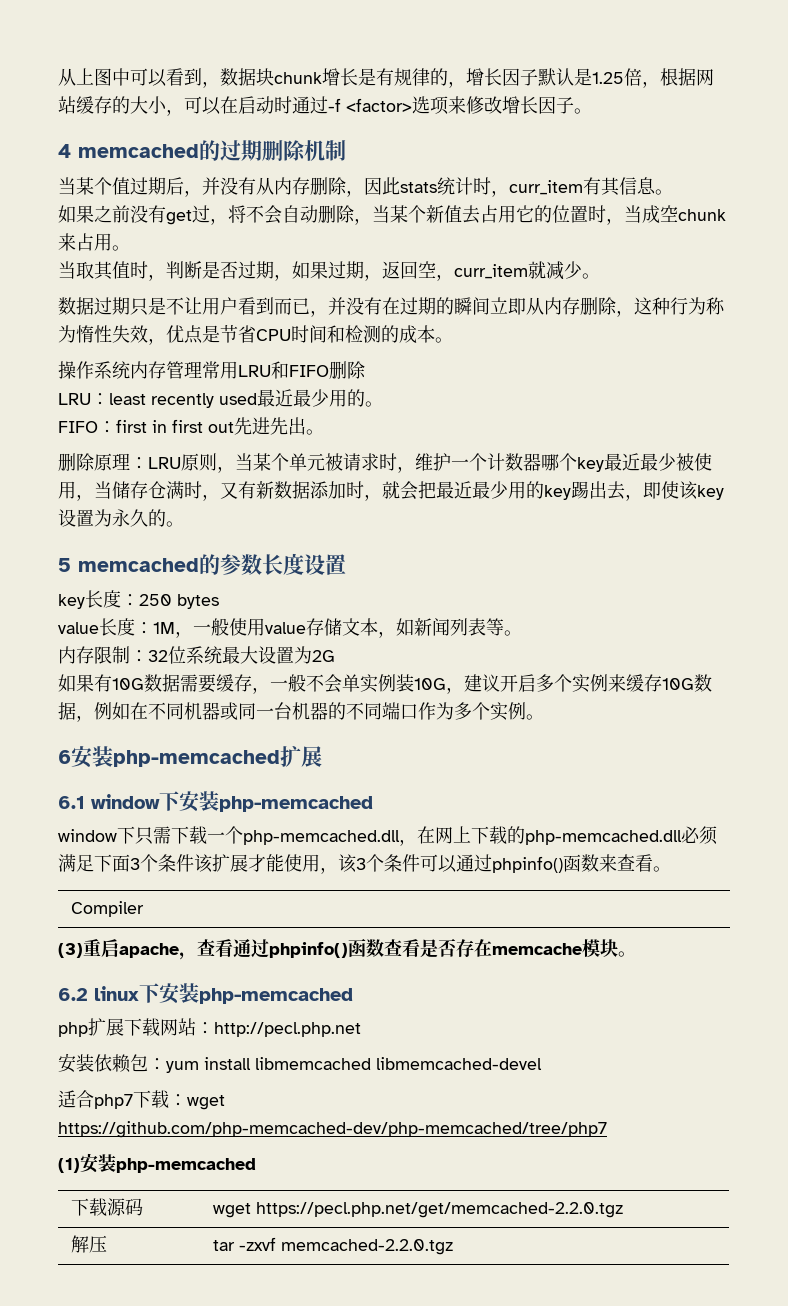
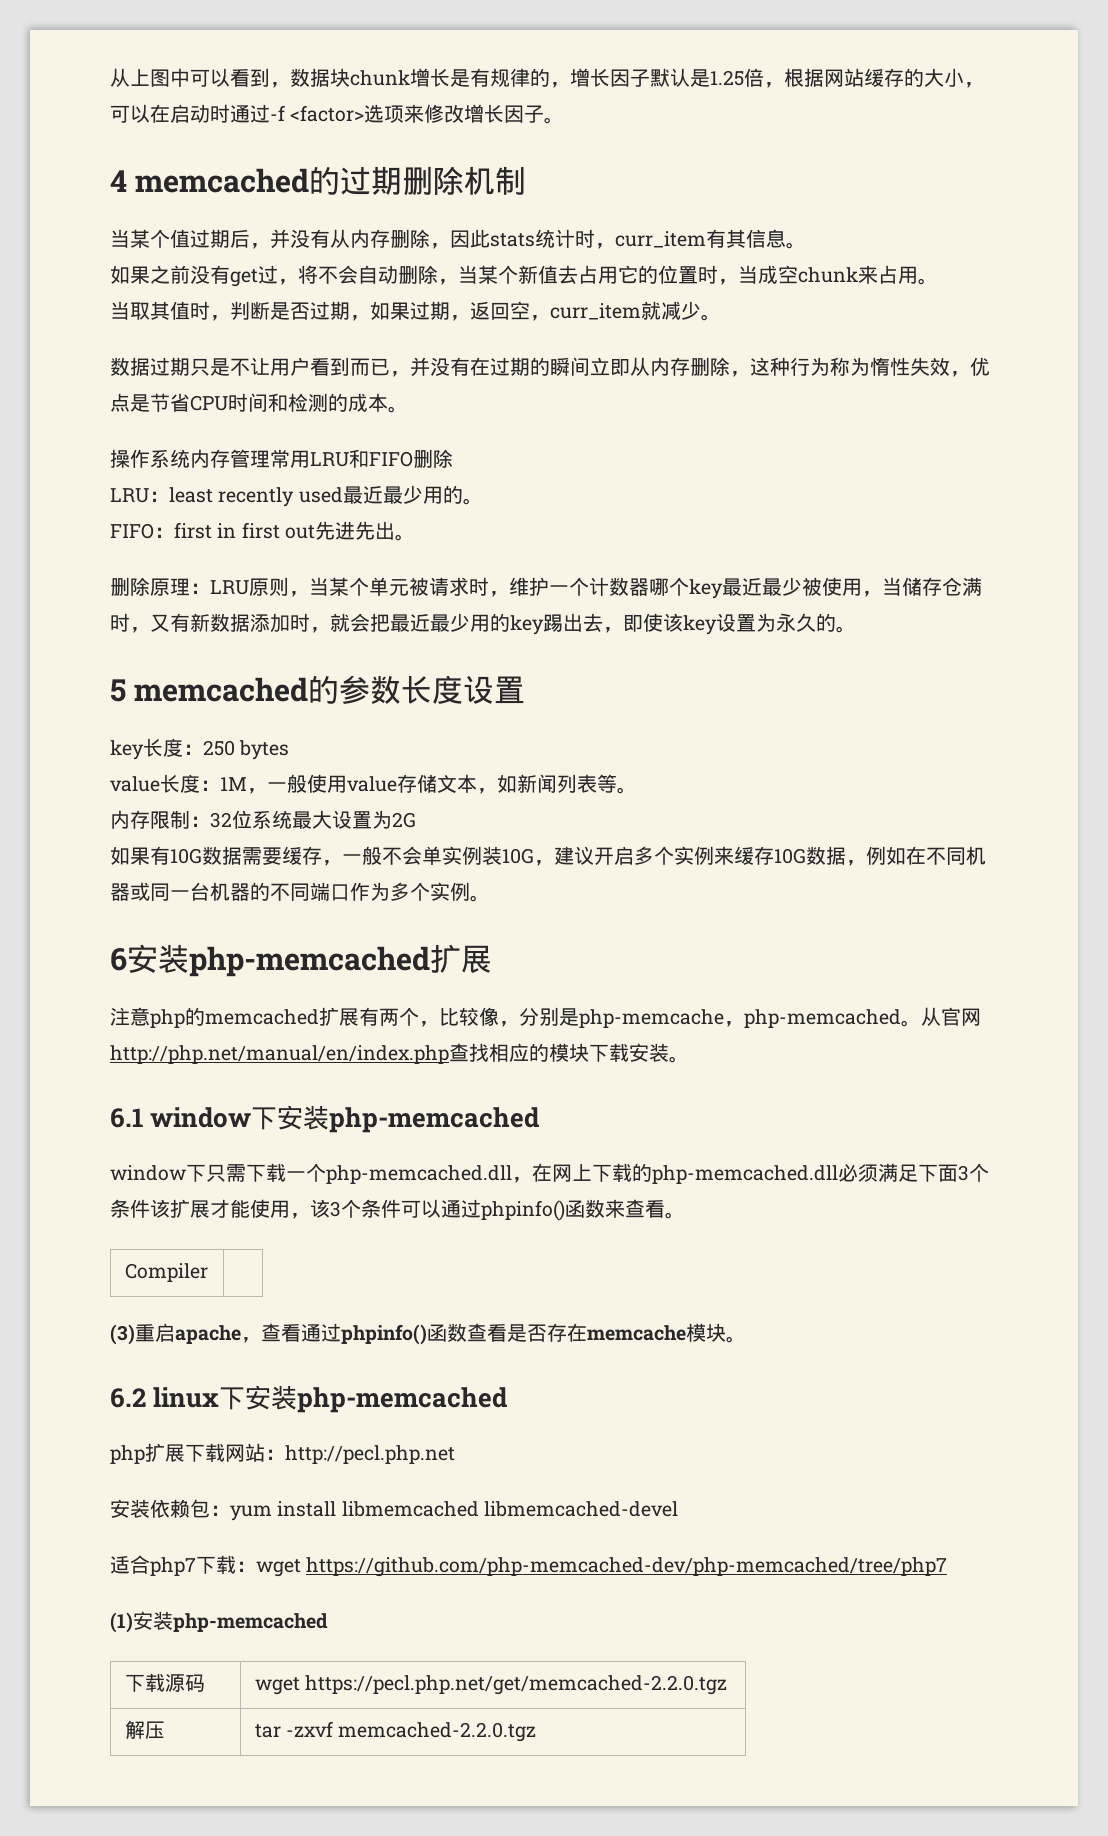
(322, 756) none -> [110,1007,981,1028] [110,1043,689,1064] // 注意php的memcached扩展有两个，比较像，分别是php-memcache，php-memcached。从官网http://php.net/manual/en/index.php查找相应的模块下载安装。

